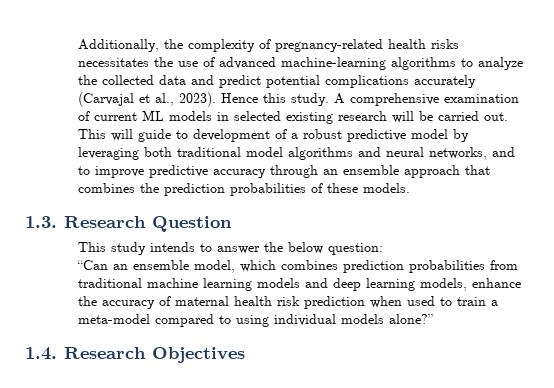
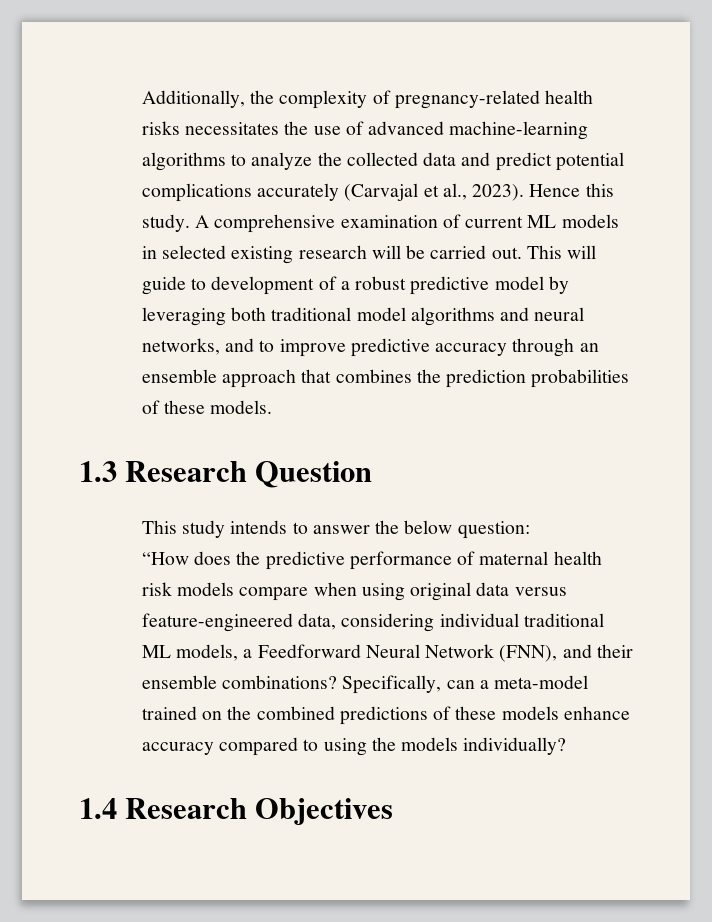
[25,216,57,228] 1.3. -> [79,461,117,482] 1.3
[77,260,519,273] [78,278,522,291] [78,296,499,309] [78,314,434,327] [25,347,57,360] “Can an ensemble model, which combines prediction probabilities from traditional machine learning models and deep learning models, enhance the accuracy of maternal health risk prediction when used to train a meta-model compared to using individual models alone?” // 1.4. -> [141,551,602,570] [141,582,567,601] [141,613,604,632] [141,644,633,662] [141,675,589,694] [141,706,630,725] [141,737,567,756] [79,798,117,819] “How does the predictive performance of maternal health risk models compare when using original data versus feature-engineered data, considering individual traditional ML models, a Feedforward Neural Network (FNN), and their ensemble combinations? Specifically, can a meta-model trained on the combined predictions of these models enhance accuracy compared to using the models individually? // 1.4

